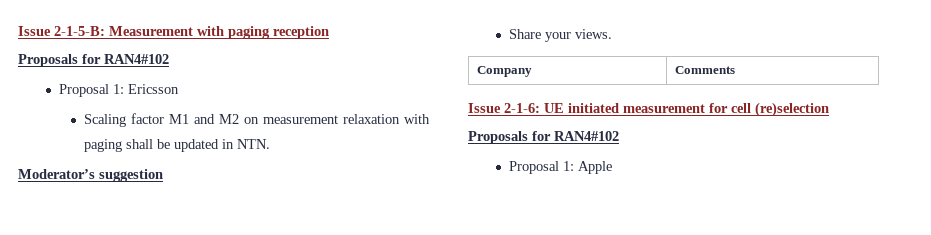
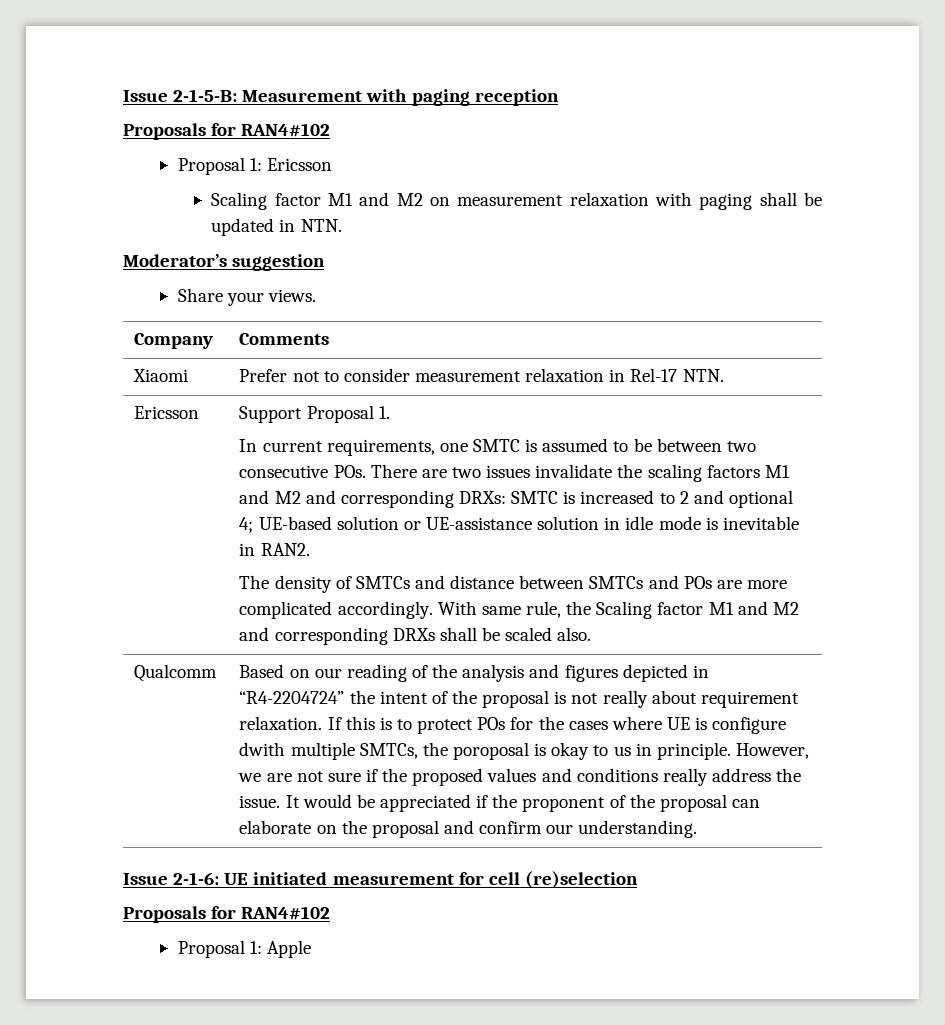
(736, 70) none -> [133,369,189,382] [239,368,724,382] [134,406,200,419] [239,405,390,423] [239,438,756,456] [239,464,790,482] [239,490,793,508] [239,516,799,533] [239,543,310,556] [239,575,787,593] [239,601,799,619] [239,627,592,645] [134,664,218,682] [239,664,709,682] [239,690,799,708] [239,716,787,734] [239,742,809,760] [238,768,802,786] [239,794,760,812] [239,820,698,838] // Xiaomi | Prefer not to consider measurement relaxation in Rel-17 NTN. // Ericsson | Support Proposal 1. // In current requirements, one SMTC is assumed to be between two consecutive POs. There are two issues invalidate the scaling factors M1 and M2 and corresponding DRXs: SMTC is increased to 2 and optional 4; UE-based solution or UE-assistance solution in idle mode is inevitable in RAN2. // The density of SMTCs and distance between SMTCs and POs are more complicated accordingly. With same rule, the Scaling factor M1 and M2 and corresponding DRXs shall be scaled also. // Qualcomm | Based on our reading of the analysis and figures depicted in “R4-2204724” the intent of the proposal is not really about requirement relaxation. If this is to protect POs for the cases where UE is configure dwith multiple SMTCs, the poroposal is okay to us in principle. However, we are not sure if the proposed values and conditions really address the issue. It would be appreciated if the proponent of the proposal can elaborate on the proposal and confirm our understanding.

